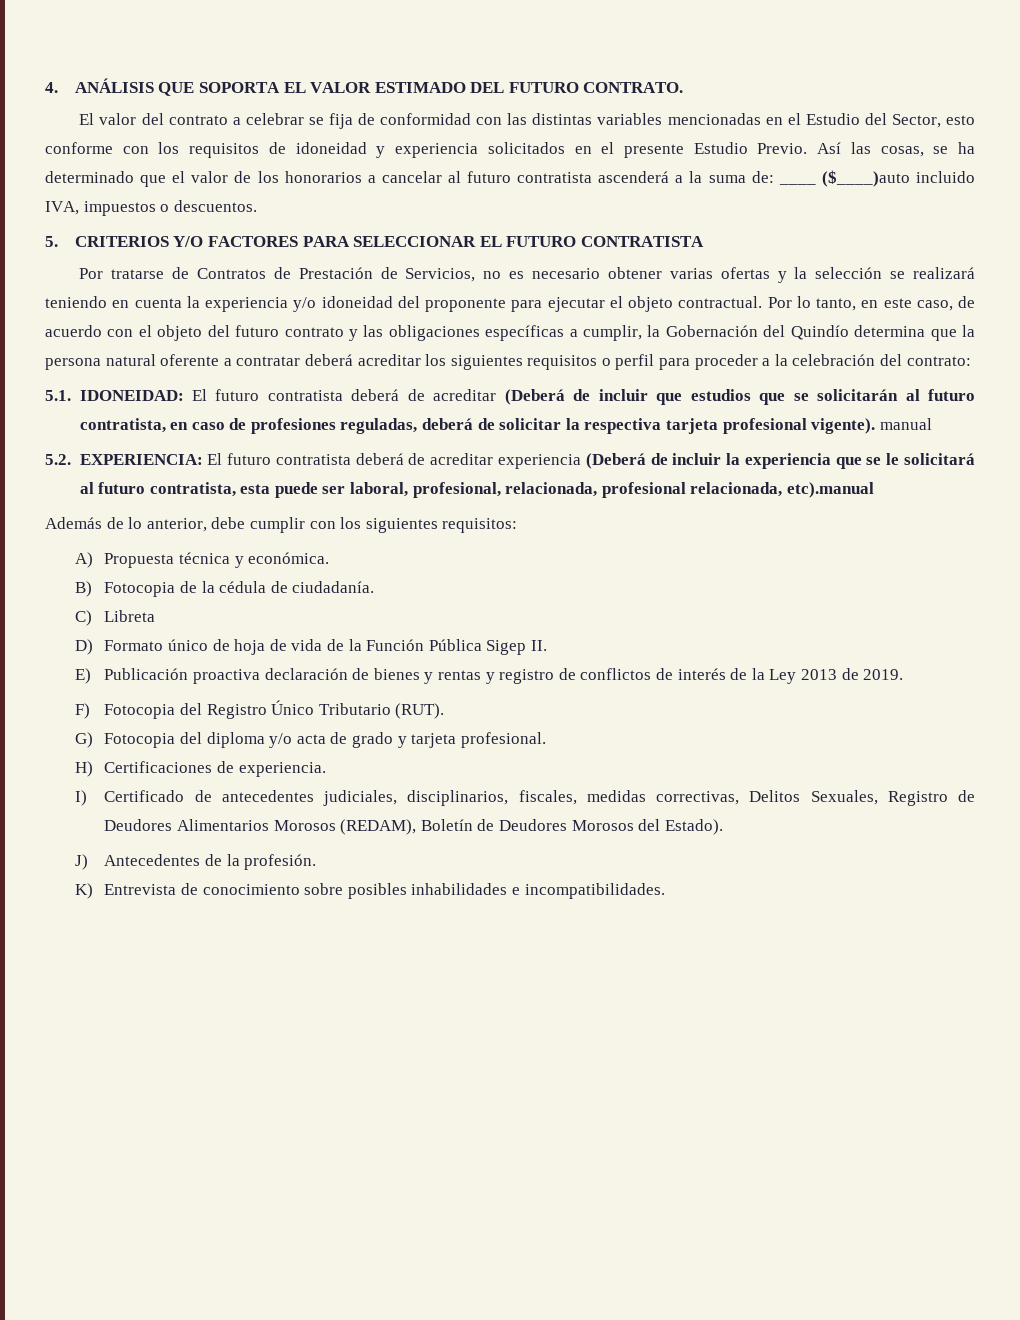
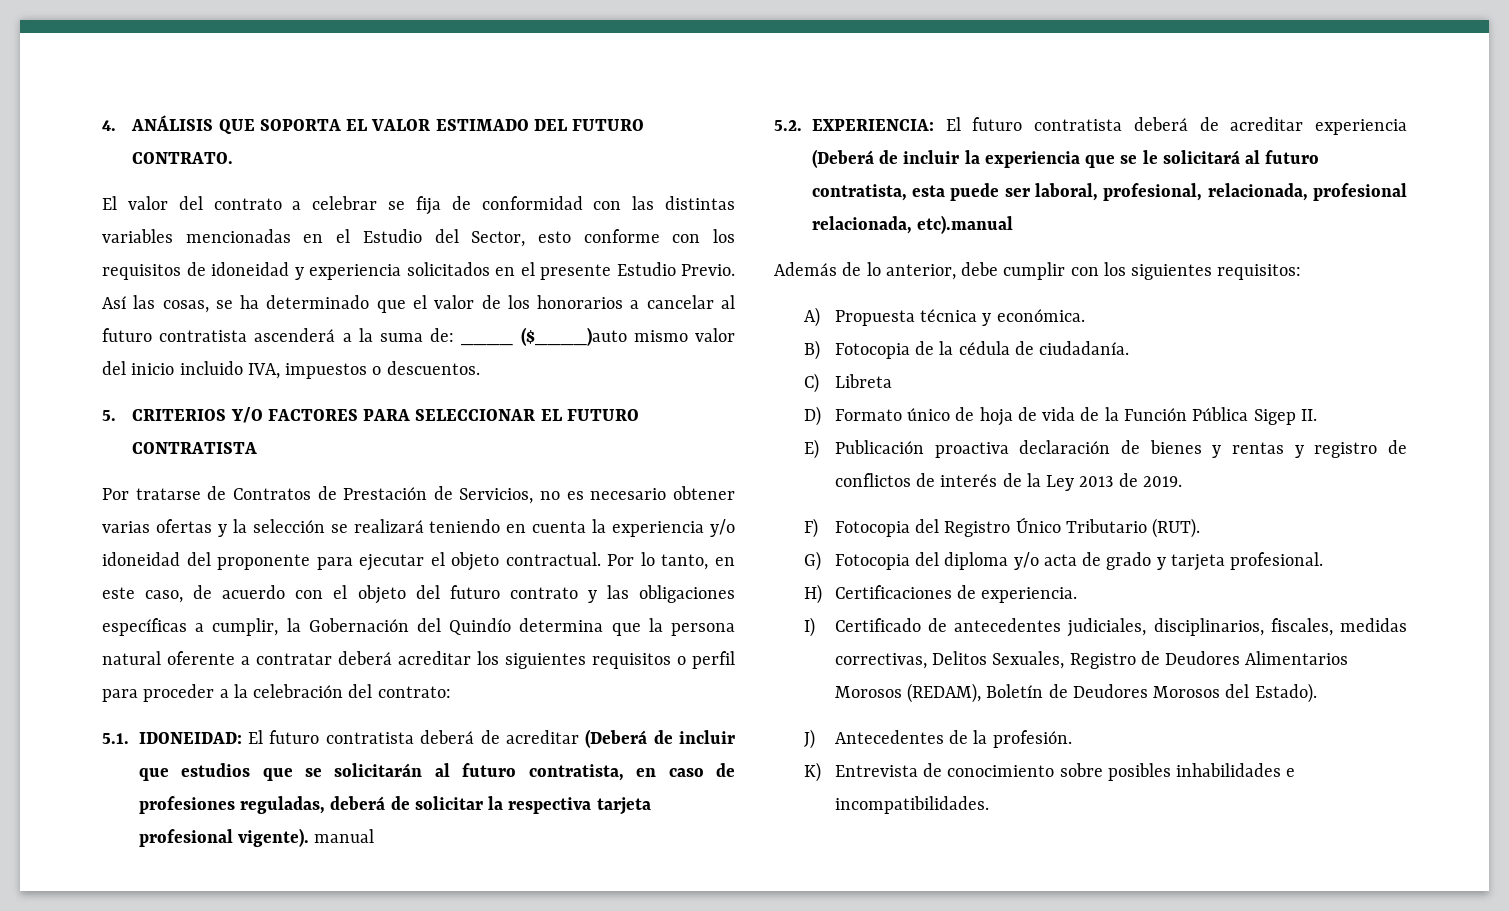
(910, 178) none -> [633,328,735,342] [102,361,175,375] mismo valor del inicio

